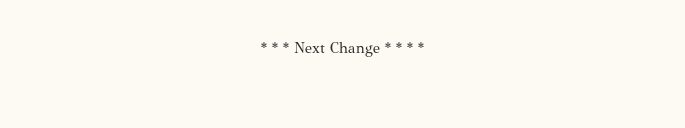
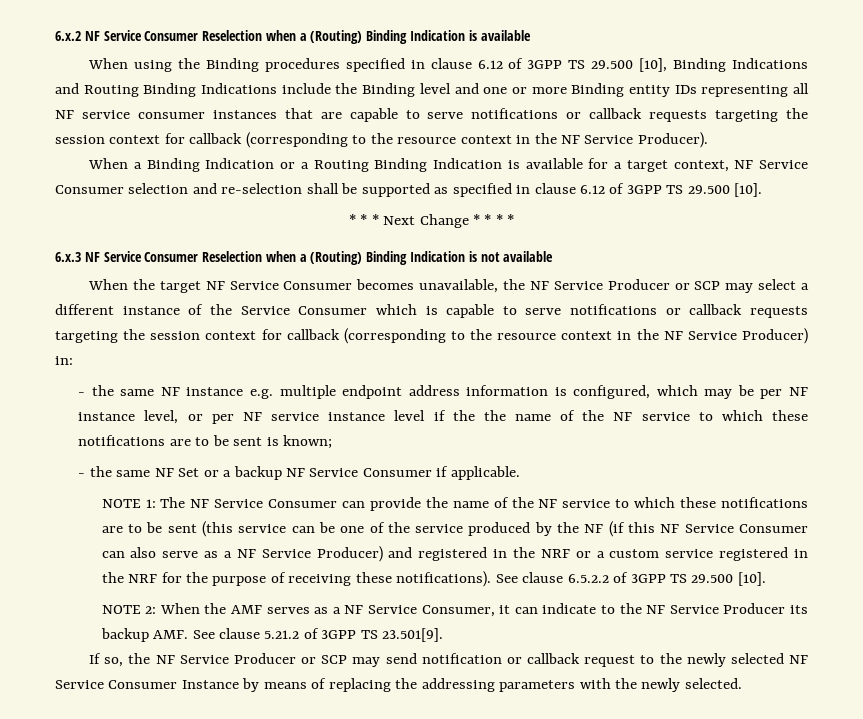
(261, 47) none -> [55,30,531,44] [88,58,808,72] [55,83,809,97] [55,108,809,122] [55,132,708,148] [88,158,809,172] [55,183,763,197] 6.x.2 NF Service Consumer Reselection when a (Routing) Binding Indication is available // When using the Binding procedures specified in clause 6.12 of 3GPP TS 29.500 [10], Binding Indications and Routing Binding Indications include the Binding level and one or more Binding entity IDs representing all NF service consumer instances that are capable to serve notifications or callback requests targeting the session context for callback (corresponding to the resource context in the NF Service Producer). // When a Binding Indication or a Routing Binding Indication is available for a target context, NF Service Consumer selection and re-selection shall be supported as specified in clause 6.12 of 3GPP TS 29.500 [10]. //
(424, 47) none -> [55,251,554,265] [88,279,810,293] [55,304,808,318] [55,328,808,344] [55,356,73,365] [78,385,808,399] [78,410,809,424] [78,435,333,449] [78,466,520,480] [101,497,808,511] [101,521,809,537] [101,546,809,562] [101,571,766,587] [101,603,808,617] [100,628,444,642] [89,653,809,667] [55,678,742,692] // 6.x.3 NF Service Consumer Reselection when a (Routing) Binding Indication is not available // When the target NF Service Consumer becomes unavailable, the NF Service Producer or SCP may select a different instance of the Service Consumer which is capable to serve notifications or callback requests targeting the session context for callback (corresponding to the resource context in the NF Service Producer) in: // - the same NF instance e.g. multiple endpoint address information is configured, which may be per NF instance level, or per NF service instance level if the the name of the NF service to which these notifications are to be sent is known; // - the same NF Set or a backup NF Service Consumer if applicable. // NOTE 1: The NF Service Consumer can provide the name of the NF service to which these notifications are to be sent (this service can be one of the service produced by the NF (if this NF Service Consumer can also serve as a NF Service Producer) and registered in the NRF or a custom service registered in the NRF for the purpose of receiving these notifications). See clause 6.5.2.2 of 3GPP TS 29.500 [10]. // NOTE 2: When the AMF serves as a NF Service Consumer, it can indicate to the NF Service Producer its backup AMF. See clause 5.21.2 of 3GPP TS 23.501[9]. // If so, the NF Service Producer or SCP may send notification or callback request to the newly selected NF Service Consumer Instance by means of replacing the addressing parameters with the newly selected.

